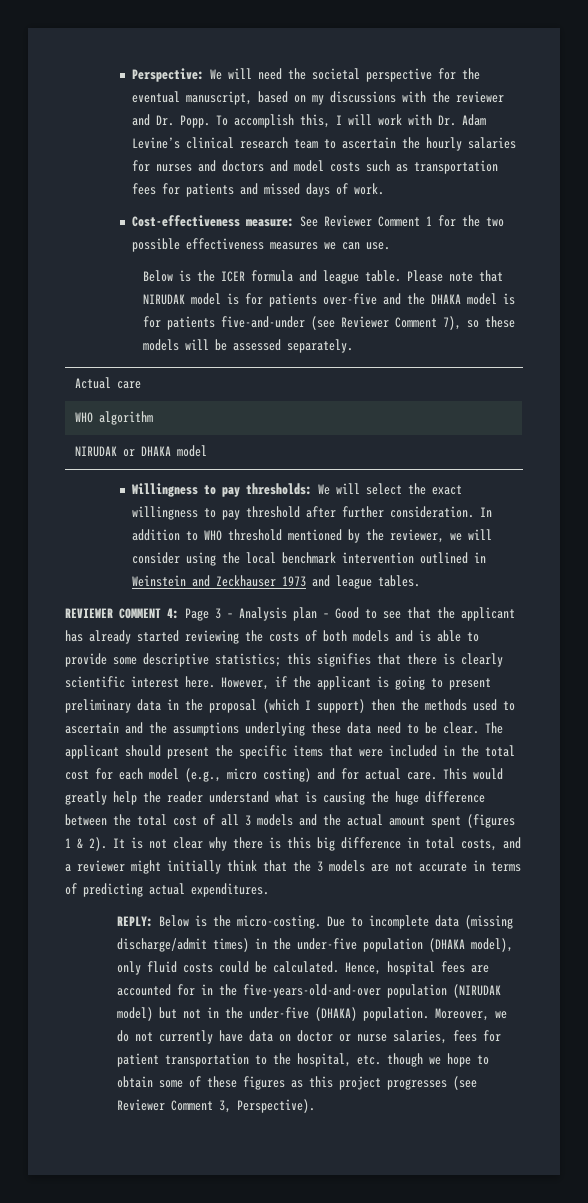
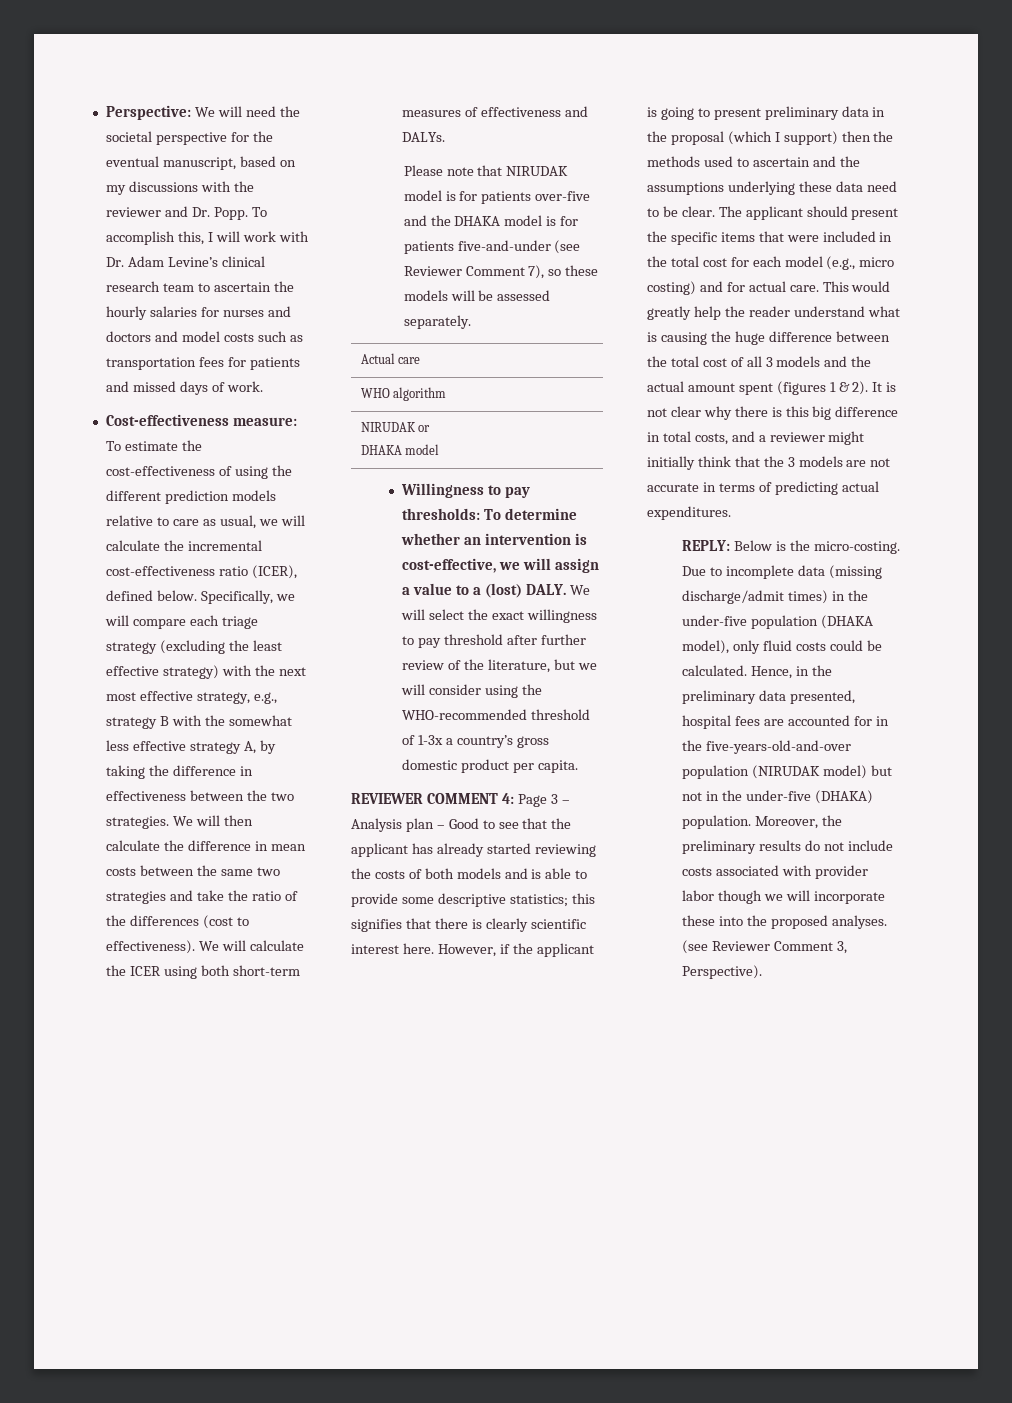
[299,215,504,227] [131,238,390,252] [142,270,401,284] See Reviewer Comment 1 for the two possible effectiveness measures we can use. // Below is the ICER formula and league table. -> [106,440,202,451] [106,465,292,479] [106,490,276,504] [106,515,305,529] [106,540,262,551] [106,565,297,579] [106,590,295,604] [105,615,258,629] [106,640,282,654] [106,665,306,679] [106,691,277,704] [106,715,292,729] [106,740,276,754] [106,765,253,779] [106,790,294,801] [106,815,253,829] [106,840,306,851] [106,865,280,876] [106,890,298,904] [106,915,249,929] [106,940,304,954] [106,965,300,979] [402,106,588,117] [402,132,446,142] To estimate the cost-effectiveness of using the different prediction models relative to care as usual, we will calculate the incremental cost-effectiveness ratio (ICER), defined below. Specifically, we will compare each triage strategy (excluding the least effective strategy) with the next most effective strategy, e.g., strategy B with the somewhat less effective strategy A, by taking the difference in effectiveness between the two strategies. We will then calculate the difference in mean costs between the same two strategies and take the ratio of the differences (cost to effectiveness). We will calculate the ICER using both short-term measures of effectiveness and DALYs. //
(312, 489) none -> [483,508,577,520] [401,533,587,545] [402,558,599,573] [402,583,566,598] To determine whether an intervention is cost-effective, we will assign a value to a (lost) DALY.
[389,506,492,518] [131,529,444,543] consideration. In addition to WHO threshold mentioned by the reviewer, -> [402,659,575,673] review of the literature, but
[245,552,486,564] [131,575,420,589] local benchmark intervention outlined in Weinstein and Zeckhauser 1973 and league tables. -> [402,709,590,720] [402,735,549,748] [402,759,578,773] WHO-recommended threshold of 1-3x a country’s gross domestic product per capita.
(381, 968) none -> [795,665,832,676] [682,690,855,704] in the preliminary data presented,
[494,1011,507,1019] [116,1030,501,1044] [116,1053,489,1067] [116,1076,447,1090] we do not currently have data on doctor or nurse salaries, fees for patient transportation to the hospital, etc. though we hope to obtain some of these figures as this project progresses -> [821,815,842,826] [682,840,893,854] [682,865,868,879] [682,890,885,904] [682,915,887,929] the preliminary results do not include costs associated with provider labor though we will incorporate these into the proposed analyses.

